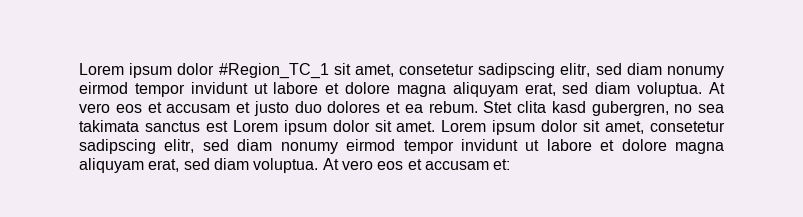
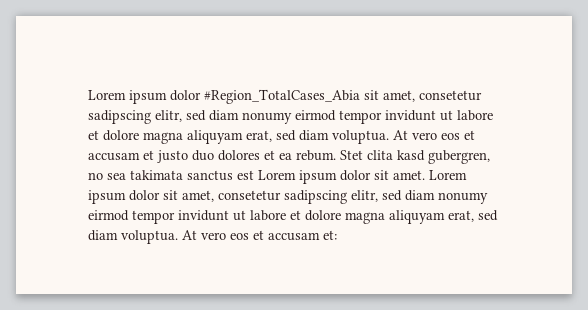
[79,63,329,79] Lorem ipsum dolor #Region_TC_1 -> [88,89,360,104] Lorem ipsum dolor #Region_TotalCases_Abia

